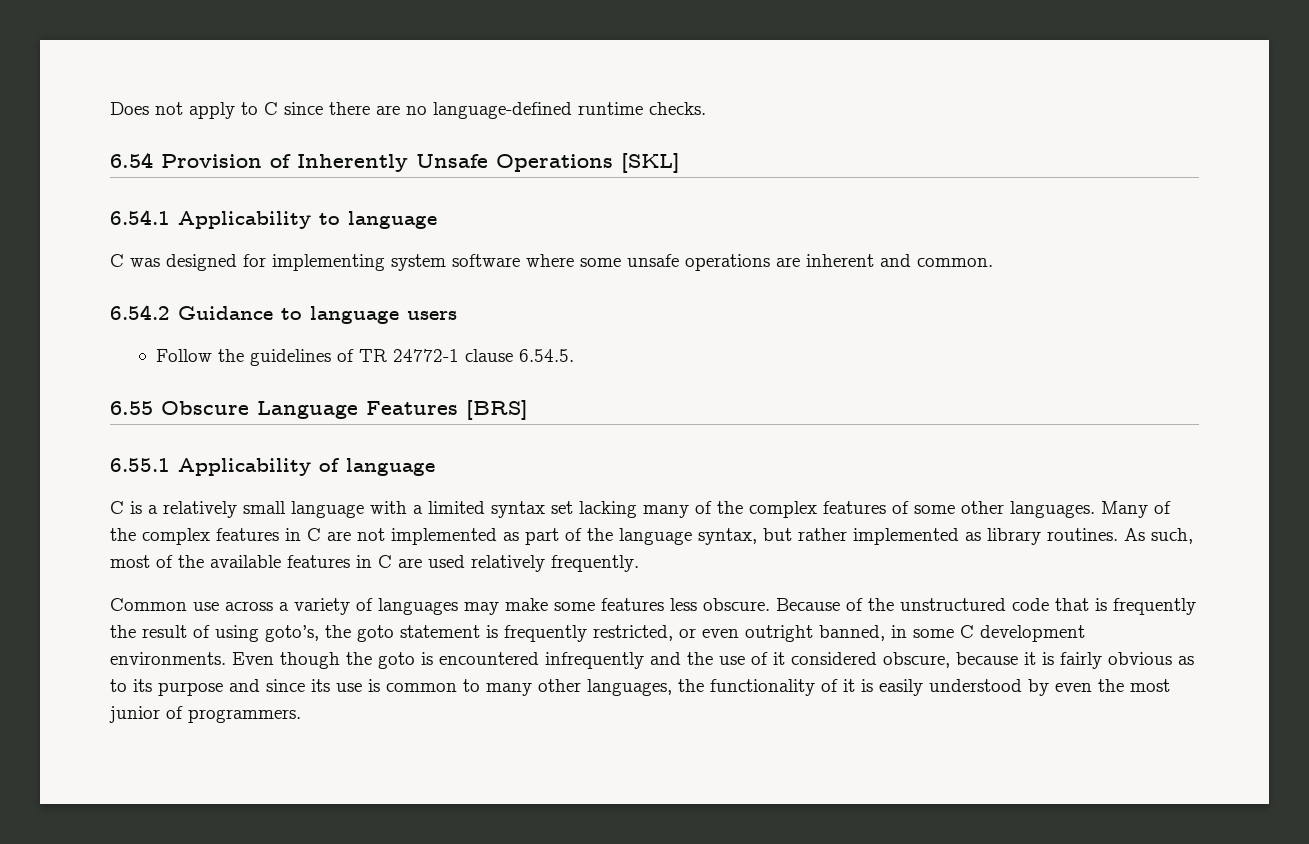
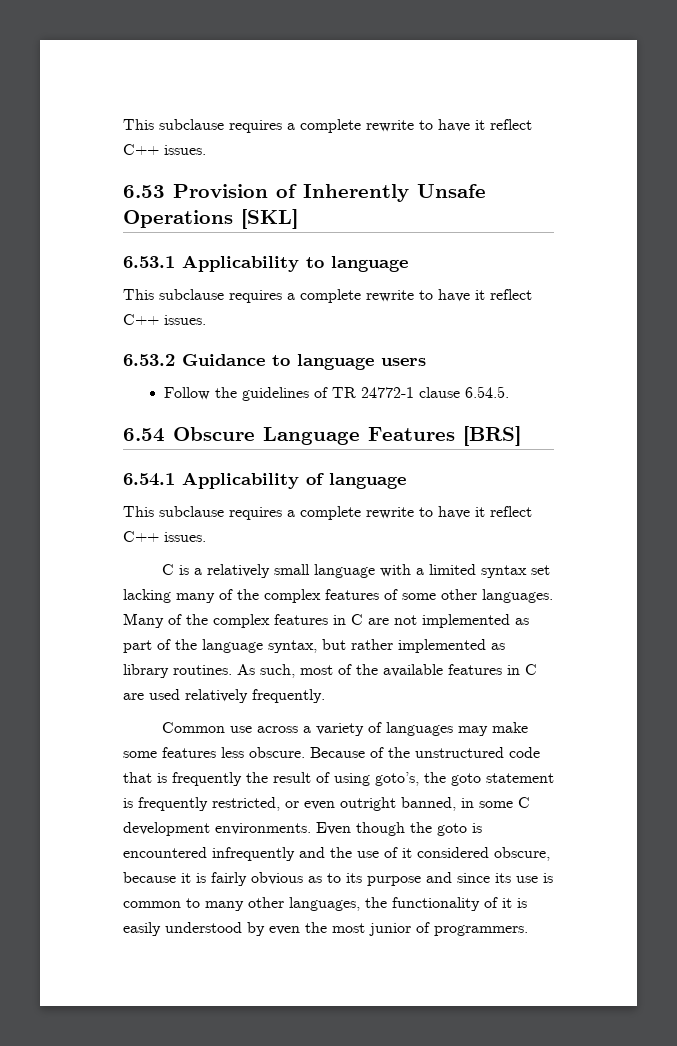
[110,102,706,119] [110,152,153,168] Does not apply to C since there are no language-defined runtime checks. // 6.54 -> [123,119,532,133] [123,144,206,155] [123,185,165,198] This subclause requires a complete rewrite to have it reflect C++ issues. // 6.53
[110,210,170,225] 6.54.1 -> [123,256,175,268] 6.53.1
[110,254,993,271] [110,305,170,320] C was designed for implementing system software where some unsafe operations are inherent and common. // 6.54.2 -> [123,289,532,303] [123,314,206,325] [123,354,175,366] This subclause requires a complete rewrite to have it reflect C++ issues. // 6.53.2
[110,401,153,415] 6.55 -> [123,428,165,442] 6.54
[110,458,170,472] 6.55.1 -> [123,473,175,486] 6.54.1
(435, 467) none -> [123,506,532,520] [123,531,206,542] // This subclause requires a complete rewrite to have it reflect C++ issues.

